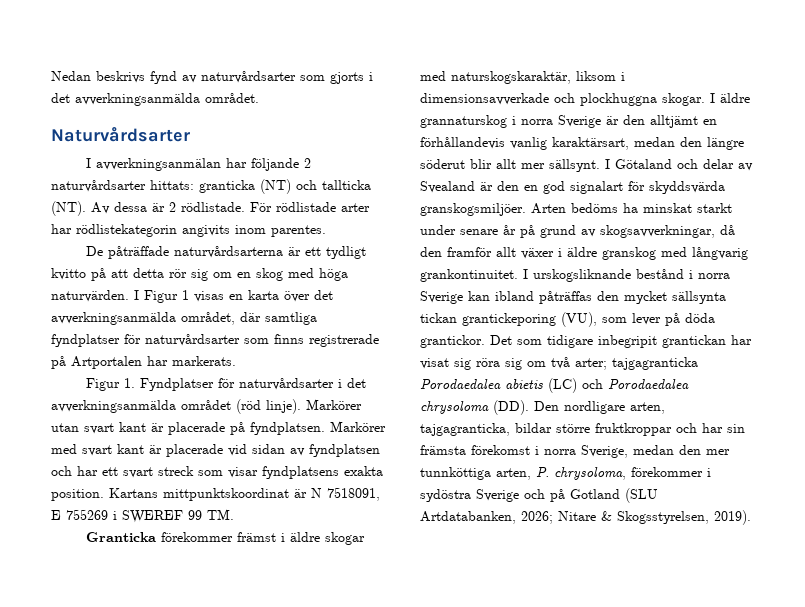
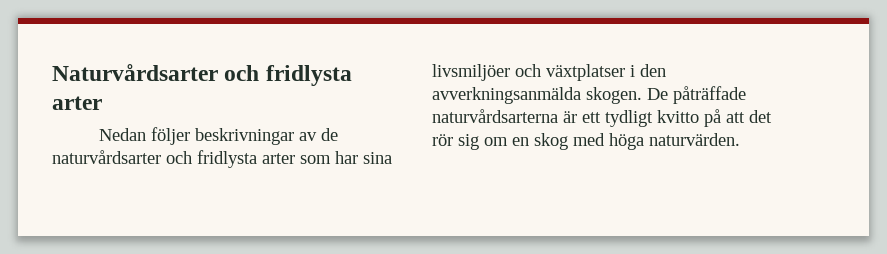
[51,71,373,84] [51,93,259,106] [51,127,190,142] [86,158,312,171] [51,179,371,194] [51,201,370,216] [51,224,326,237] Nedan beskrivs fynd av naturvårdsarter som gjorts i det avverkningsanmälda området. // Naturvårdsarter // I avverkningsanmälan har följande 2 naturvårdsarter hittats: granticka (NT) och tallticka (NT). Av dessa är 2 rödlistade. För rödlistade arter har rödlistekategorin angivits inom parentes. // -> [52,64,352,86] [52,96,102,110] [98,127,338,145] [52,150,392,168] [432,64,666,81] [432,87,642,104] Naturvårdsarter och fridlysta arter // Nedan följer beskrivningar av de naturvårdsarter och fridlysta arter som har sina livsmiljöer och växtplatser i den avverkningsanmälda skogen.
[133,268,164,278] detta -> [749,110,772,123] det
[134,290,333,303] [51,312,317,325] [51,334,379,347] [51,356,236,369] [86,378,367,391] [51,399,362,414] [51,421,386,435] [51,444,380,457] [51,466,383,479] [51,487,380,501] [51,509,234,523] [86,532,366,545] [420,71,625,84] [420,93,750,106] [420,115,717,128] [420,137,744,150] [420,159,753,172] [420,181,725,194] [420,203,732,216] [420,225,735,238] [420,247,748,260] [420,269,730,282] [420,291,726,304] [420,312,715,327] [420,335,752,348] [420,357,698,370] [420,378,689,393] [420,400,665,415] [420,423,745,436] [420,445,730,458] [420,467,711,480] [420,488,658,503] [420,510,751,525] I Figur 1 visas en karta över det avverkningsanmälda området, där samtliga fyndplatser för naturvårdsarter som finns registrerade på Artportalen har markerats. // Figur 1. Fyndplatser för naturvårdsarter i det avverkningsanmälda området (röd linje). Markörer utan svart kant är placerade på fyndplatsen. Markörer med svart kant är placerade vid sidan av fyndplatsen och har ett svart streck som visar fyndplatsens exakta position. Kartans mittpunktskoordinat är N 7518091, E 755269 i SWEREF 99 TM. // Granticka förekommer främst i äldre skogar med naturskogskaraktär, liksom i dimensionsavverkade och plockhuggna skogar. I äldre grannaturskog i norra Sverige är den alltjämt en förhållandevis vanlig karaktärsart, medan den längre söderut blir allt mer sällsynt. I Götaland och delar av Svealand är den en god signalart för skyddsvärda granskogsmiljöer. Arten bedöms ha minskat starkt under senare år på grund av skogsavverkningar, då den framför allt växer i äldre granskog med långvarig grankontinuitet. I urskogsliknande bestånd i norra Sverige kan ibland påträffas den mycket sällsynta tickan grantickeporing (VU), som lever på döda grantickor. Det som tidigare inbegripit grantickan har visat sig röra sig om två arter; tajgagranticka Porodaedalea abietis (LC) och Porodaedalea chrysoloma (DD). Den nordligare arten, tajgagranticka, bildar större fruktkroppar och har sin främsta förekomst i norra Sverige, medan den mer tunnköttiga arten, P. chrysoloma, förekommer i sydöstra Sverige och på Gotland (SLU Artdatabanken, 2026; Nitare & Skogsstyrelsen, 2019). -> (740, 139) none

